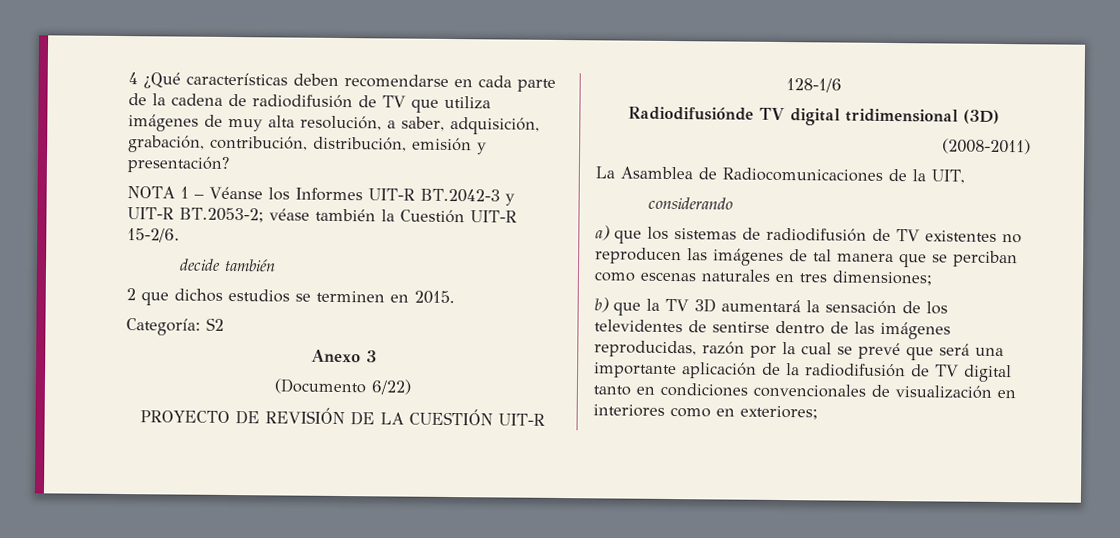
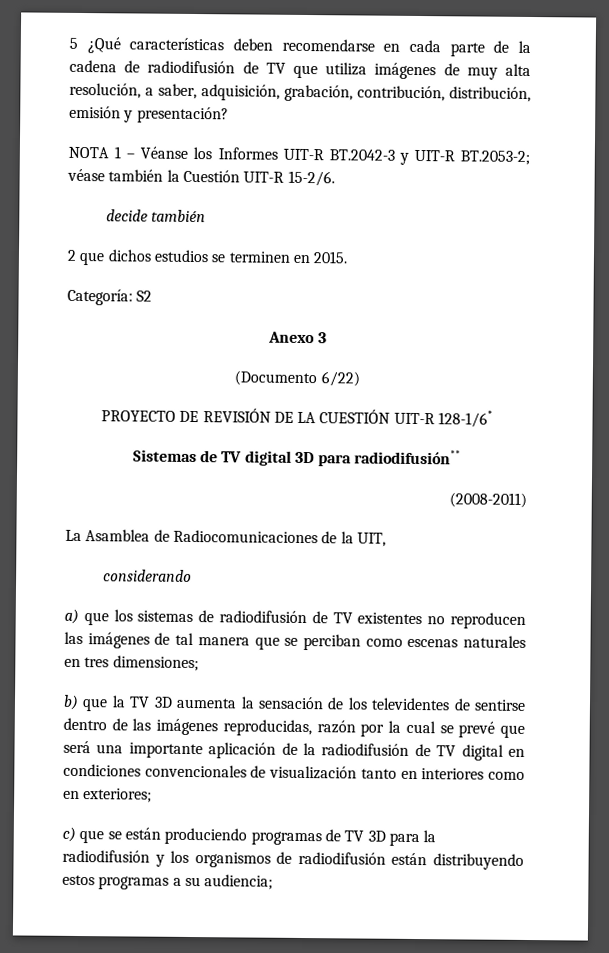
[128,72,138,85] 4 -> [69,37,78,49] 5
[785,78,842,93] [627,106,1000,126] 128-1/6 // Radiodifusiónde TV digital tridimensional (3D) -> [438,410,494,428] [132,449,462,467] 128-1/6* // Sistemas de TV digital 3D para radiodifusión**
[721,299,801,313] aumentará -> [176,697,238,709] aumenta
[593,385,631,396] tanto -> (504, 752) none
(992, 392) none -> [360,768,397,779] tanto
(818, 412) none -> [62,826,437,847] [62,849,524,870] [62,874,274,890] // c) que se están produciendo programas de TV 3D para la radiodifusión y los organismos de radiodifusión están distribuyendo estos programas a su audiencia;

